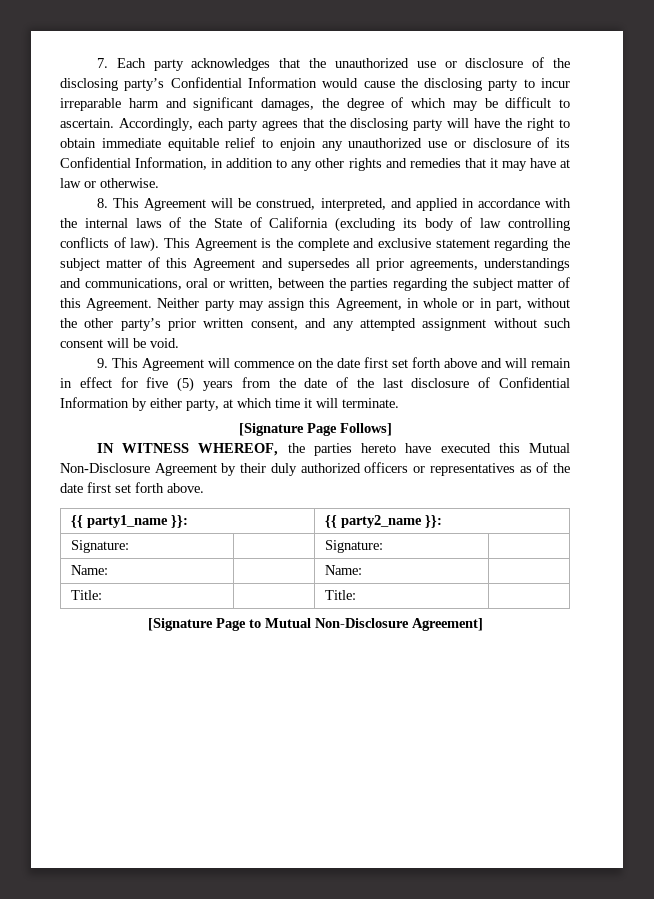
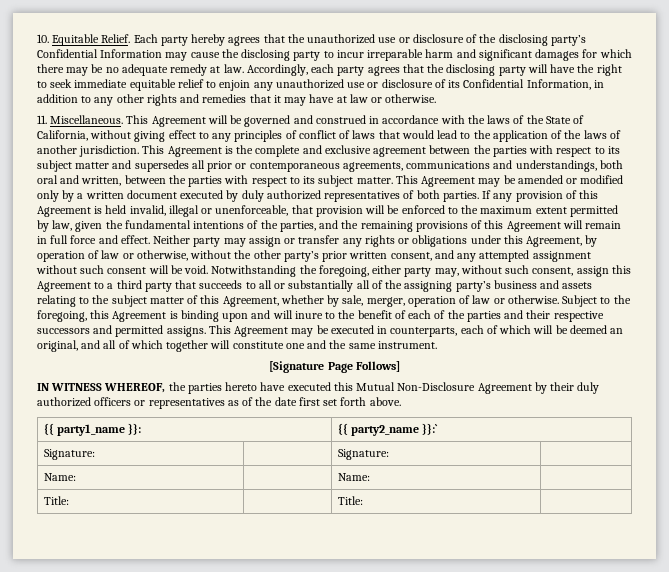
[96,58,271,71] 7. Each party acknowledges -> [37,34,261,46] 10. Equitable Relief. Each party hereby agrees
[322,78,359,88] would -> [165,52,188,61] may
[261,97,570,111] [60,118,114,128] damages, the degree of which may be difficult to ascertain. -> [535,49,632,61] [37,64,244,76] damages for which there may be no adequate remedy at law.
[60,138,96,148] obtain -> [50,79,73,88] seek
[96,198,108,208] 8. -> [37,115,124,124] 11. Miscellaneous.
[256,198,458,211] construed, interpreted, and applied -> [244,115,366,127] governed and construed
[84,218,128,228] internal -> (485, 119) none
[269,217,570,232] [60,237,160,252] California (excluding its body of law controlling conflicts of law). -> [37,130,621,142] [37,145,140,157] California, without giving effect to any principles of conflict of laws that would lead to the application of the laws of another jurisdiction.
[435,238,570,251] [60,257,570,271] [60,277,570,291] [60,298,522,311] statement regarding the subject matter of this Agreement and supersedes all prior agreements, understandings and communications, oral or written, between the parties regarding the subject matter of this Agreement. Neither party may assign this Agreement, in whole or in part, -> [373,145,620,157] [37,160,623,172] [37,175,624,187] [37,190,599,202] [37,205,618,217] [37,220,622,232] [37,235,598,247] [37,250,188,262] agreement between the parties with respect to its subject matter and supersedes all prior or contemporaneous agreements, communications and understandings, both oral and written, between the parties with respect to its subject matter. This Agreement may be amended or modified only by a written document executed by duly authorized representatives of both parties. If any provision of this Agreement is held invalid, illegal or unenforceable, that provision will be enforced to the maximum extent permitted by law, given the fundamental intentions of the parties, and the remaining provisions of this Agreement will remain in full force and effect. Neither party may assign or transfer any rights or obligations under this Agreement, by operation of law or otherwise,
[96,357,571,371] [60,377,570,392] [60,397,399,411] // 9. This Agreement will commence on the date first set forth above and will remain in effect for five (5) years from the date of the last disclosure of Confidential Information by either party, at which time it will terminate. -> [211,265,631,277] [37,280,593,292] [37,295,631,307] [37,310,604,322] [37,325,624,337] [37,340,437,352] Notwithstanding the foregoing, either party may, without such consent, assign this Agreement to a third party that succeeds to all or substantially all of the assigning party’s business and assets relating to the subject matter of this Agreement, whether by sale, merger, operation of law or otherwise. Subject to the foregoing, this Agreement is binding upon and will inure to the benefit of each of the parties and their respective successors and permitted assigns. This Agreement may be executed in counterparts, each of which will be deemed an original, and all of which together will constitute one and the same instrument.
[424,515,442,528] }}: -> [422,423,439,435] }}:`
[147,618,483,631] // [Signature Page to Mutual Non-Disclosure Agreement] -> (363, 500) none

